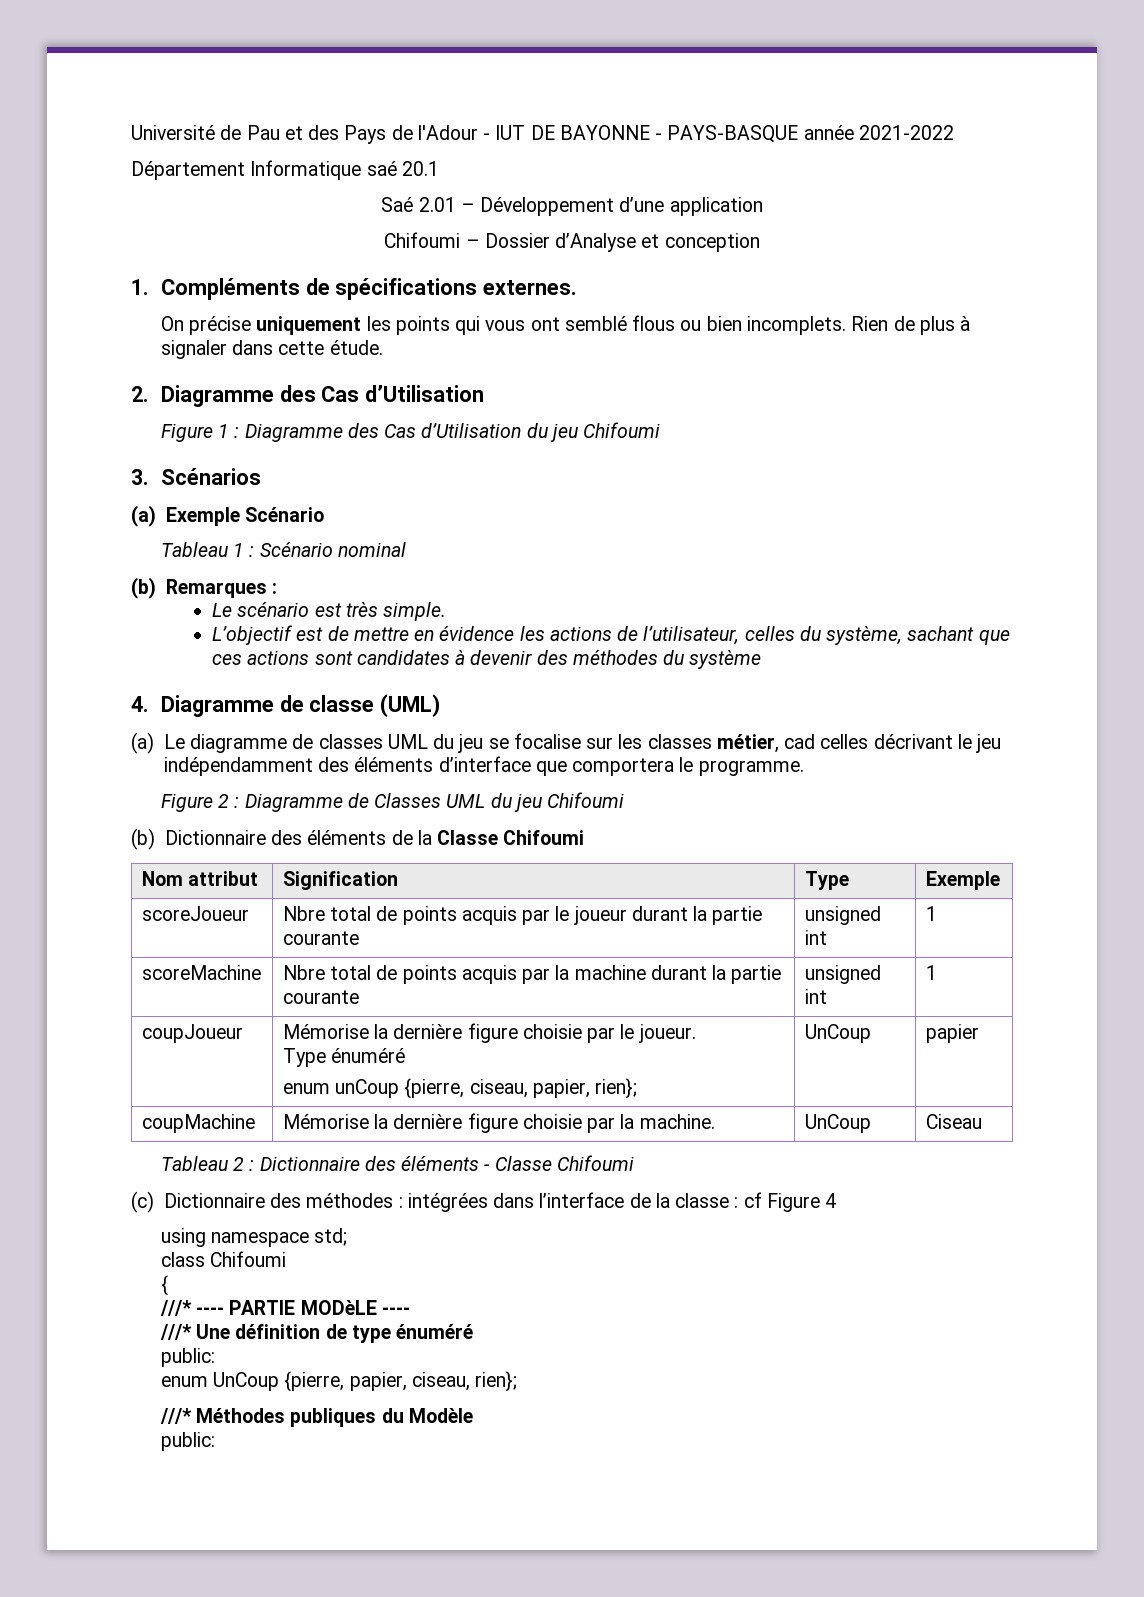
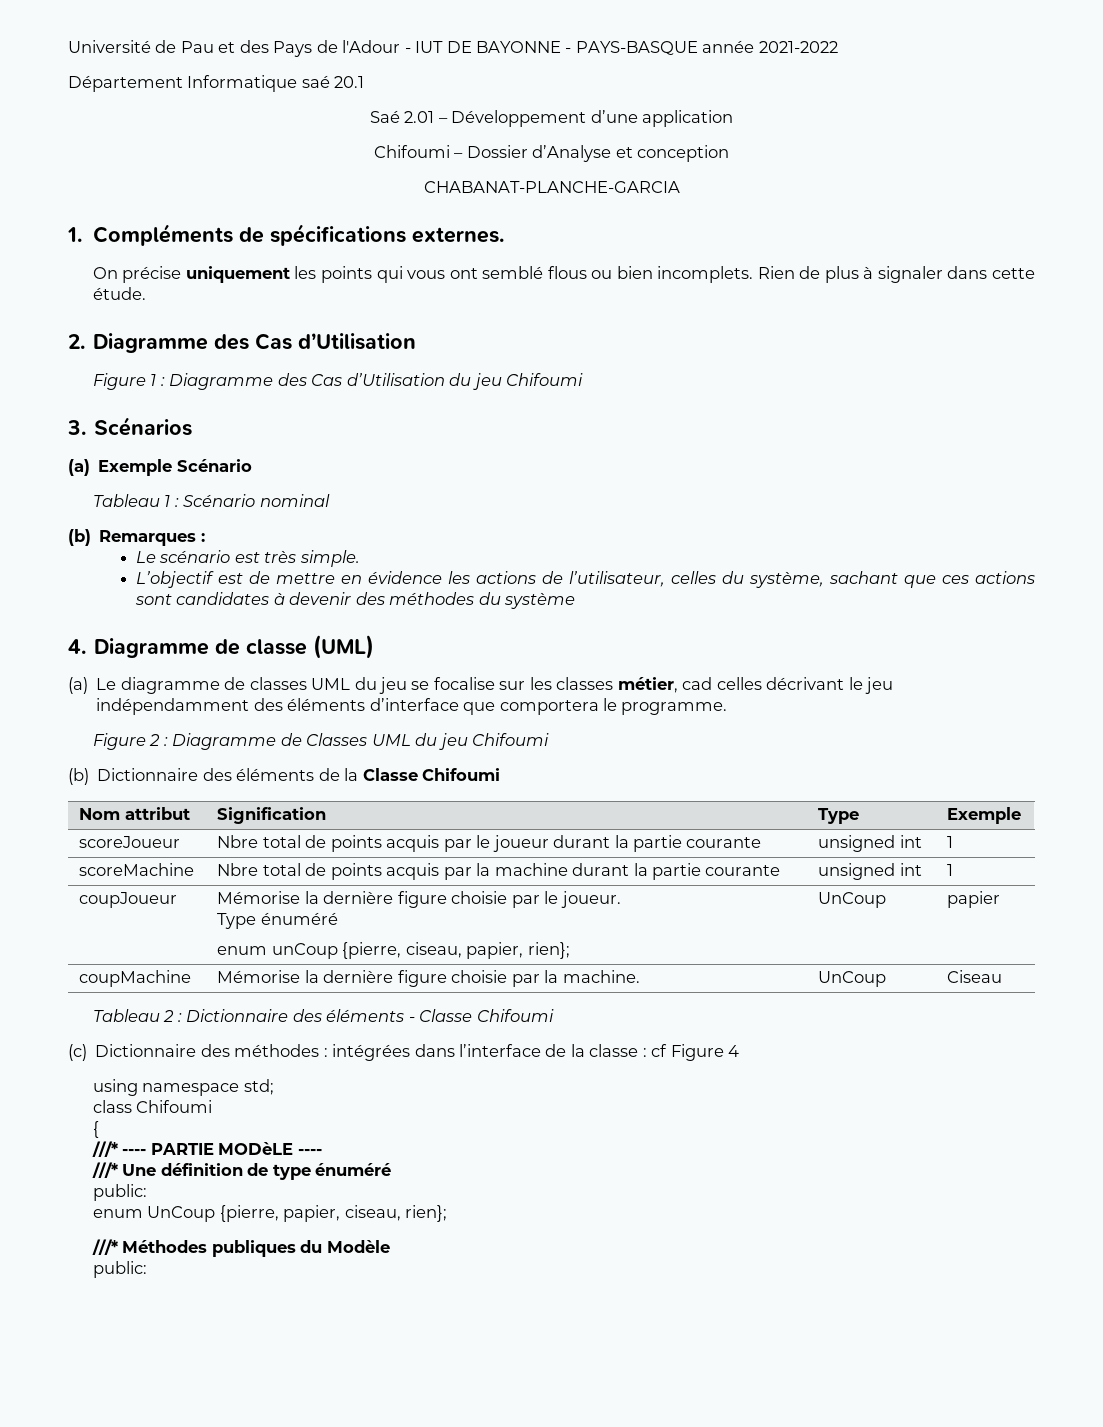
(760, 242) none -> [423,181,680,193] // CHABANAT-PLANCHE-GARCIA

